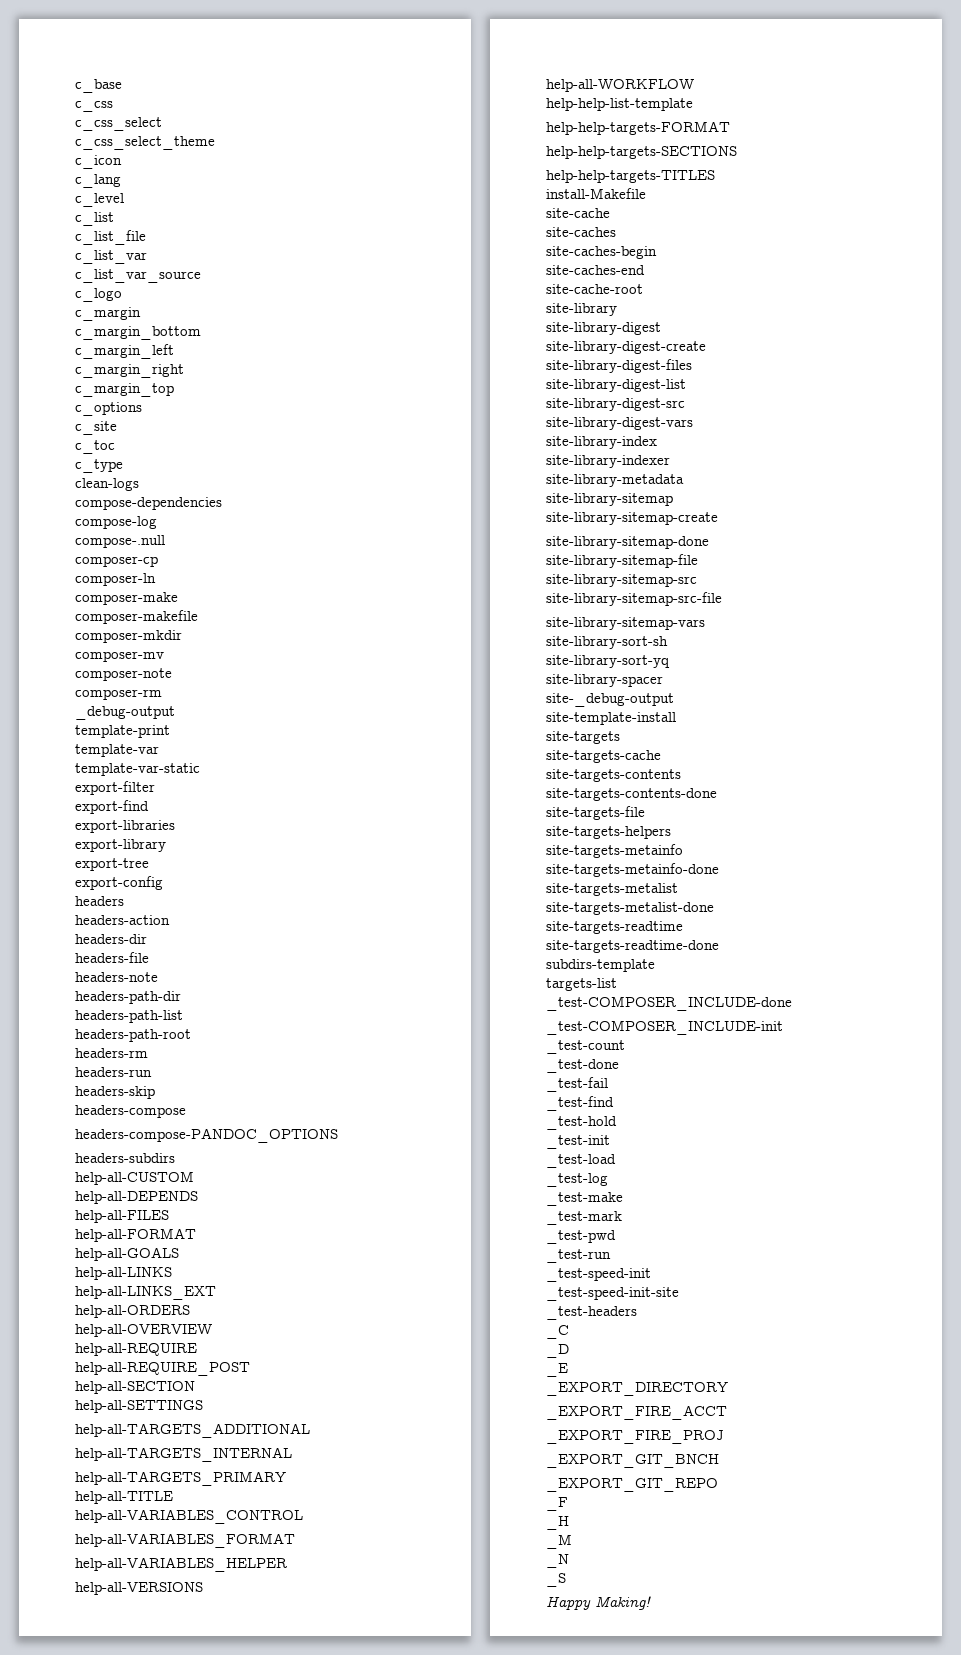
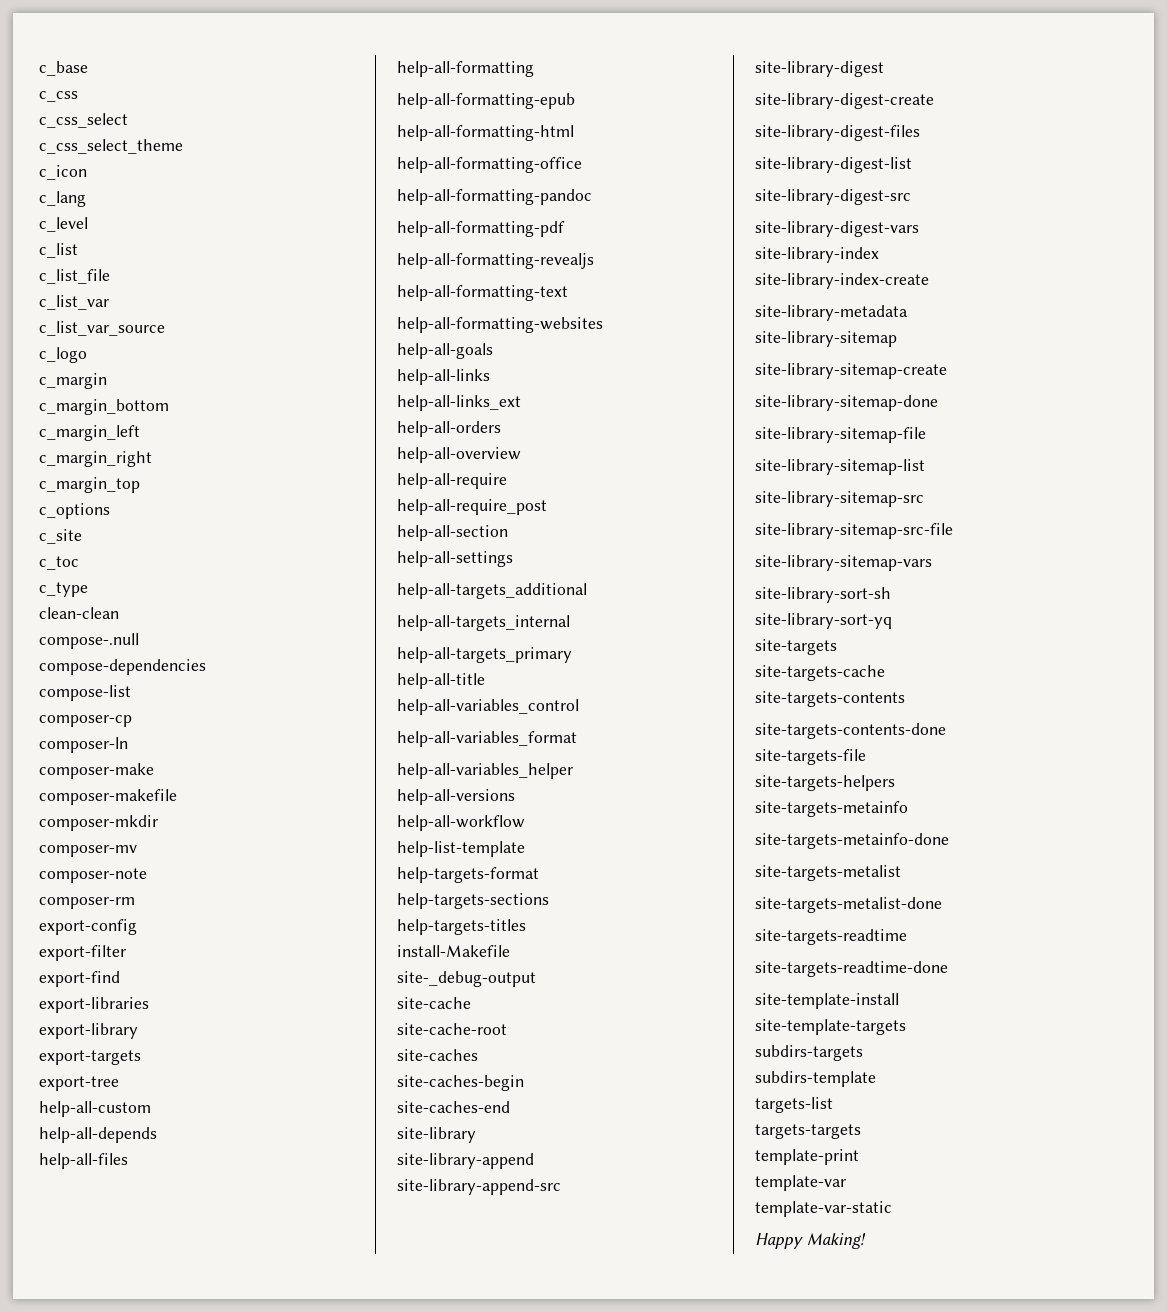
[75,478,139,491] clean-logs -> [39,607,119,619] [39,633,139,649] clean-clean // compose-.null
[75,516,157,529] [75,535,165,548] compose-log // compose-.null -> [39,685,131,701] compose-list
[75,706,175,720] [75,725,170,738] [75,744,159,757] [75,763,200,776] _debug-output // template-print // template-var // template-var-static -> [39,919,137,935] export-config
(166, 845) none -> [39,1050,141,1065] // export-targets
[75,876,163,890] [75,896,124,906] [75,915,170,925] [75,934,147,944] [75,952,149,963] [75,972,158,982] [75,991,181,1004] [75,1010,183,1023] [75,1029,191,1042] [75,1048,148,1058] [75,1067,152,1077] [75,1086,155,1099] [75,1105,186,1118] [75,1128,338,1143] [75,1153,175,1163] [75,1171,194,1185] [75,1191,198,1204] [75,1210,169,1223] [75,1228,196,1242] [75,1247,179,1261] [75,1267,172,1280] [75,1286,216,1300] [75,1305,190,1318] [75,1324,212,1337] [75,1343,197,1356] [75,1362,250,1376] [75,1381,195,1394] [75,1400,203,1413] [75,1423,310,1438] [75,1447,292,1462] [75,1471,286,1486] [75,1491,173,1504] [75,1509,303,1524] [75,1533,295,1548] [75,1557,287,1572] [75,1582,203,1595] [546,79,694,92] [546,98,693,111] [546,121,730,135] [546,146,737,159] [546,170,715,183] export-config // headers // headers-action // headers-dir // headers-file // headers-note // headers-path-dir // headers-path-list // headers-path-root // headers-rm // headers-run // headers-skip // headers-compose // headers-compose-PANDOC_OPTIONS // headers-subdirs // help-all-CUSTOM // help-all-DEPENDS // help-all-FILES // help-all-FORMAT // help-all-GOALS // help-all-LINKS // help-all-LINKS_EXT // help-all-ORDERS // help-all-OVERVIEW // help-all-REQUIRE // help-all-REQUIRE_POST // help-all-SECTION // help-all-SETTINGS // help-all-TARGETS_ADDITIONAL // help-all-TARGETS_INTERNAL // help-all-TARGETS_PRIMARY // help-all-TITLE // help-all-VARIABLES_CONTROL // help-all-VARIABLES_FORMAT // help-all-VARIABLES_HELPER // help-all-VERSIONS // help-all-WORKFLOW // help-help-list-template // help-help-targets-FORMAT // help-help-targets-SECTIONS // help-help-targets-TITLES -> [39,1101,151,1117] [39,1127,157,1143] [39,1153,128,1169] [397,61,534,77] [397,93,575,109] [397,125,574,141] [397,157,582,173] [397,189,592,205] [397,221,565,237] [397,253,594,269] [397,285,568,301] [397,317,603,333] [397,343,493,359] [397,369,490,385] [397,395,521,411] [397,421,501,437] [397,447,521,463] [397,473,507,489] [397,499,547,515] [397,525,508,541] [397,551,513,567] [397,583,587,599] [397,615,570,631] [397,647,572,663] [397,673,485,689] [397,699,579,715] [397,731,577,747] [397,763,573,779] [397,789,515,805] [397,815,525,831] [397,841,525,857] [397,867,539,883] [397,893,549,909] [397,919,526,935] help-all-custom // help-all-depends // help-all-files // help-all-formatting // help-all-formatting-epub // help-all-formatting-html // help-all-formatting-office // help-all-formatting-pandoc // help-all-formatting-pdf // help-all-formatting-revealjs // help-all-formatting-text // help-all-formatting-websites // help-all-goals // help-all-links // help-all-links_ext // help-all-orders // help-all-overview // help-all-require // help-all-require_post // help-all-section // help-all-settings // help-all-targets_additional // help-all-targets_internal // help-all-targets_primary // help-all-title // help-all-variables_control // help-all-variables_format // help-all-variables_helper // help-all-versions // help-all-workflow // help-list-template // help-targets-format // help-targets-sections // help-targets-titles
(646, 193) none -> [397,971,536,987] // site-_debug-output
(610, 213) none -> [397,1023,507,1035] // site-cache-root
[546,284,643,294] [546,303,617,316] site-cache-root // site-library -> [397,1127,476,1143] [397,1153,534,1169] [397,1179,561,1195] site-library // site-library-append // site-library-append-src
[546,455,670,468] site-library-indexer -> [755,273,929,289] site-library-index-create
(698, 561) none -> [755,459,925,475] // site-library-sitemap-list
[546,674,663,687] [546,693,674,707] [546,712,676,725] // site-library-spacer // site-_debug-output // site-template-install -> (892, 621) none
(719, 946) none -> [755,993,899,1009] [755,1019,906,1035] [755,1045,863,1061] // site-template-install // site-template-targets // subdirs-targets
[546,996,792,1011] [546,1020,783,1035] [546,1040,625,1054] [546,1059,619,1073] [546,1077,608,1092] [546,1096,614,1111] [546,1116,617,1130] [546,1135,610,1149] [546,1154,616,1168] [546,1173,608,1187] [546,1192,623,1206] [546,1211,622,1225] [546,1230,616,1244] [546,1249,611,1263] [546,1268,651,1282] [546,1287,679,1301] [546,1306,637,1320] [546,1325,569,1339] [546,1344,569,1358] [546,1363,568,1377] [546,1382,728,1396] [546,1405,727,1420] [546,1430,724,1444] [546,1454,719,1468] [546,1478,718,1492] [546,1497,568,1511] [546,1516,569,1530] [546,1534,572,1549] [546,1554,569,1568] [546,1573,566,1587] _test-COMPOSER_INCLUDE-done // _test-COMPOSER_INCLUDE-init // _test-count // _test-done // _test-fail // _test-find // _test-hold // _test-init // _test-load // _test-log // _test-make // _test-mark // _test-pwd // _test-run // _test-speed-init // _test-speed-init-site // _test-headers // _C // _D // _E // _EXPORT_DIRECTORY // _EXPORT_FIRE_ACCT // _EXPORT_FIRE_PROJ // _EXPORT_GIT_BNCH // _EXPORT_GIT_REPO // _F // _H // _M // _N // _S -> [755,1124,861,1139] [755,1149,859,1165] [755,1175,846,1191] [755,1201,892,1217] targets-targets // template-print // template-var // template-var-static

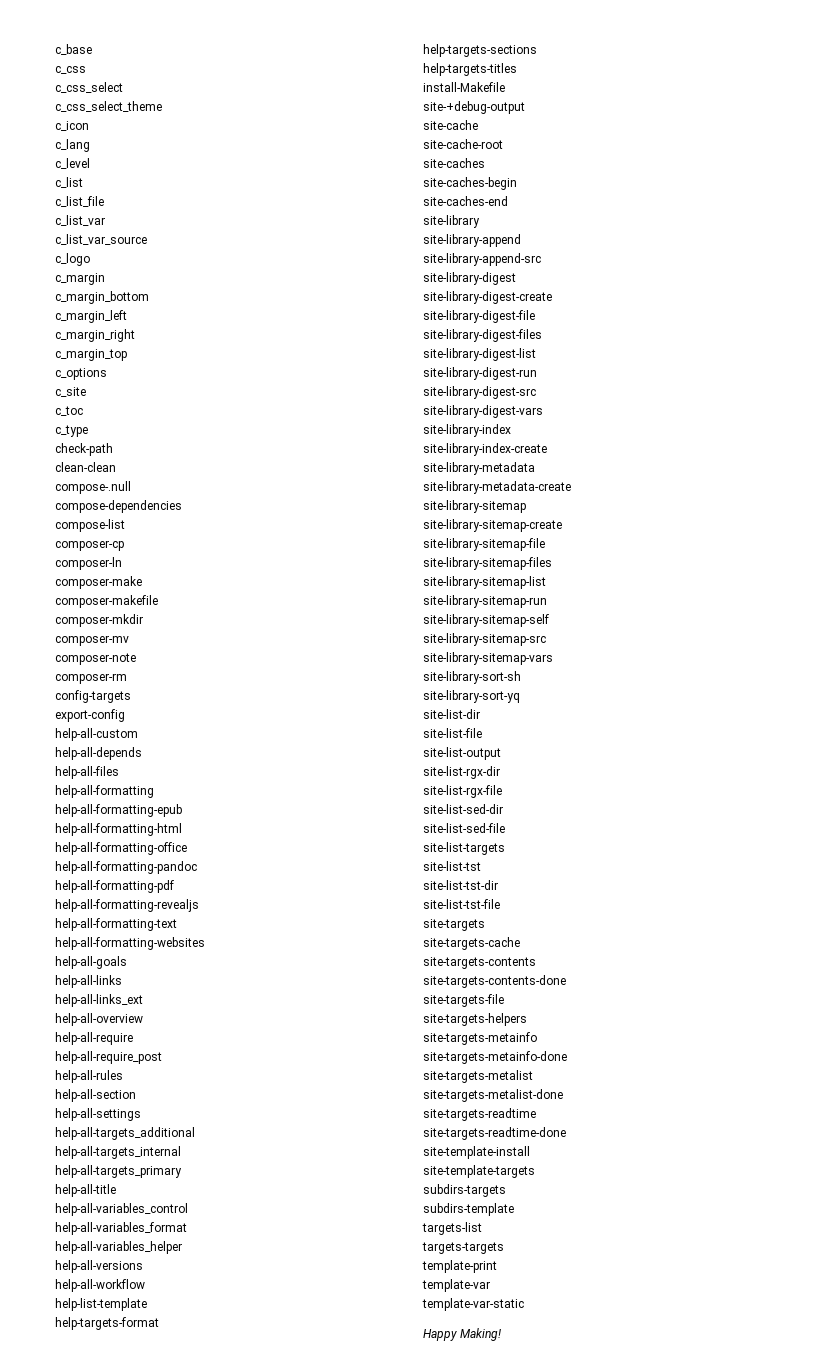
(88, 589) none -> [55,443,113,456] // check-path
(135, 903) none -> [55,690,131,703] // config-targets
[39,945,126,961] [39,971,120,987] [39,997,149,1013] [39,1023,138,1039] [39,1050,141,1065] [39,1076,119,1091] // export-filter // export-find // export-libraries // export-library // export-targets // export-tree -> (125, 715) none
[397,421,501,437] // help-all-orders -> (143, 1000) none
(547, 507) none -> [55,1070,123,1083] // help-all-rules
[397,971,536,987] site-_debug-output -> [423,101,525,114] site-+debug-output
(934, 101) none -> [423,310,535,323] // site-library-digest-file
(912, 165) none -> [423,367,537,380] // site-library-digest-run
(908, 313) none -> [423,481,571,494] // site-library-metadata-create
[755,395,938,411] [755,427,926,443] site-library-sitemap-done // site-library-sitemap-file -> [423,538,545,551] [423,557,552,570] site-library-sitemap-file // site-library-sitemap-files
(925, 467) none -> [423,595,547,608] [423,614,549,627] // site-library-sitemap-run // site-library-sitemap-self
[755,523,953,539] // site-library-sitemap-src-file -> (546, 639) none
(892, 621) none -> [423,709,480,719] [423,728,482,738] [423,747,501,760] [423,766,500,779] [423,785,502,798] [423,804,503,814] [423,823,505,833] [423,842,505,855] [423,861,481,871] [423,880,498,890] [423,899,500,909] // site-list-dir // site-list-file // site-list-output // site-list-rgx-dir // site-list-rgx-file // site-list-sed-dir // site-list-sed-file // site-list-targets // site-list-tst // site-list-tst-dir // site-list-tst-file

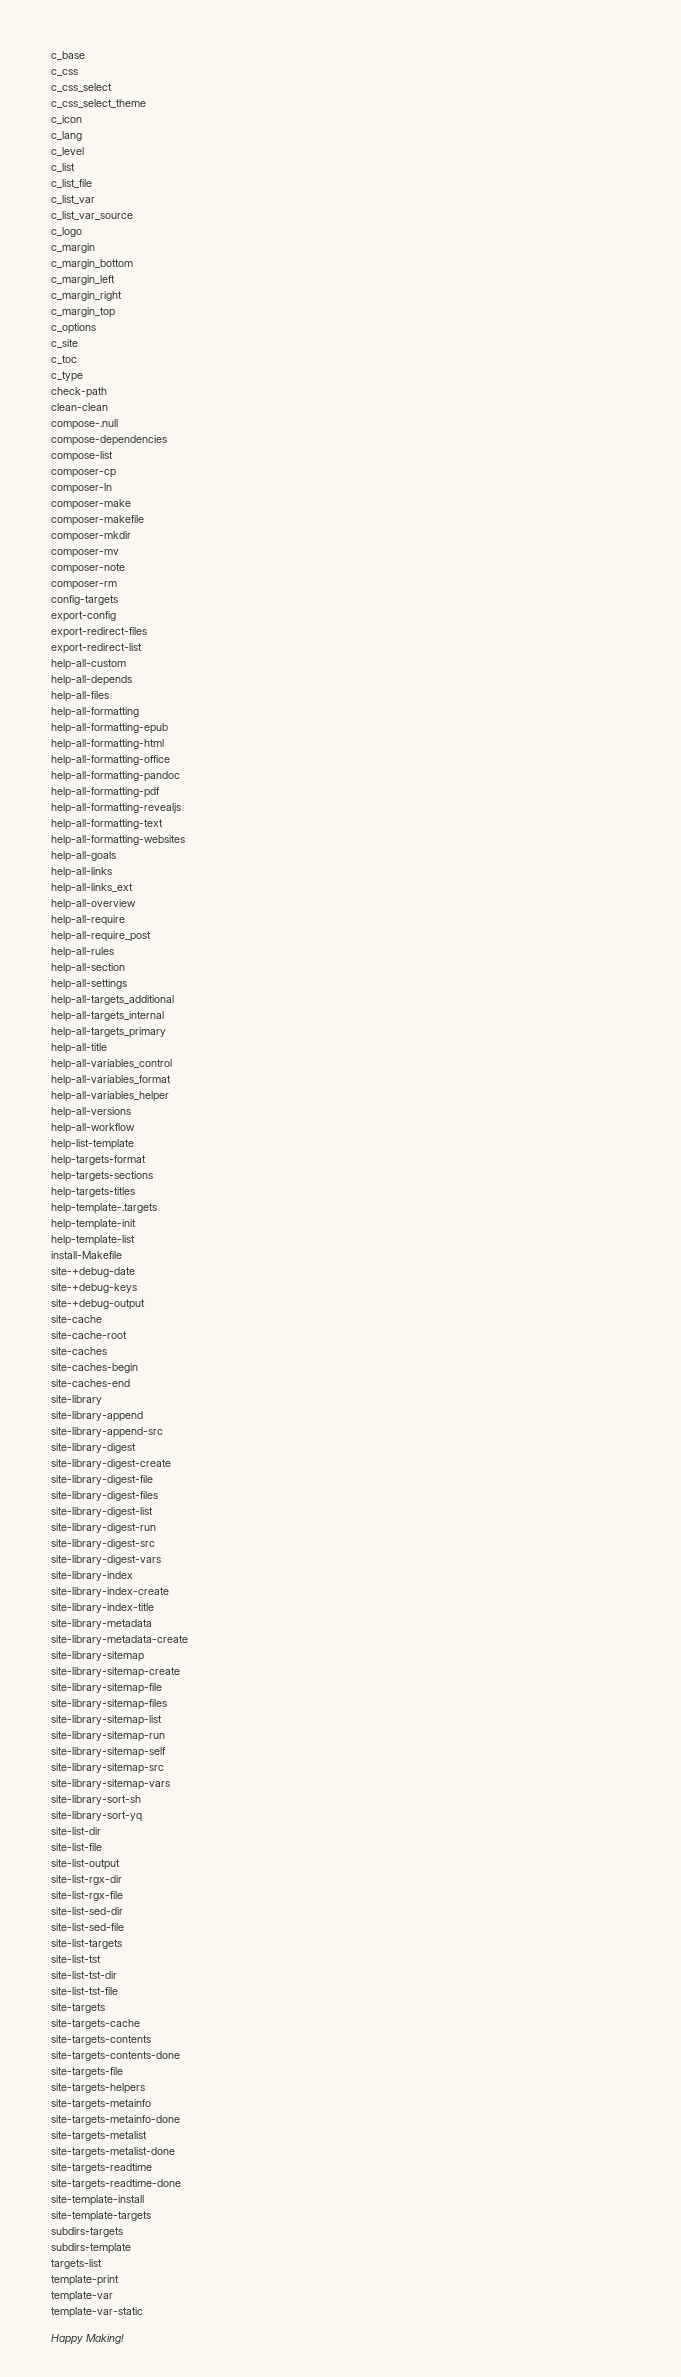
(125, 715) none -> [51,627,147,638] [51,643,142,654] // export-redirect-files // export-redirect-list
(517, 69) none -> [51,1203,157,1214] [51,1219,136,1230] [51,1235,135,1246] // help-template-.targets // help-template-init // help-template-list
(505, 87) none -> [51,1267,135,1277] [51,1283,137,1293] // site-+debug-date // site-+debug-keys
(547, 449) none -> [51,1603,154,1613] // site-library-index-title
[422,1242,504,1254] // targets-targets -> (102, 2264) none

